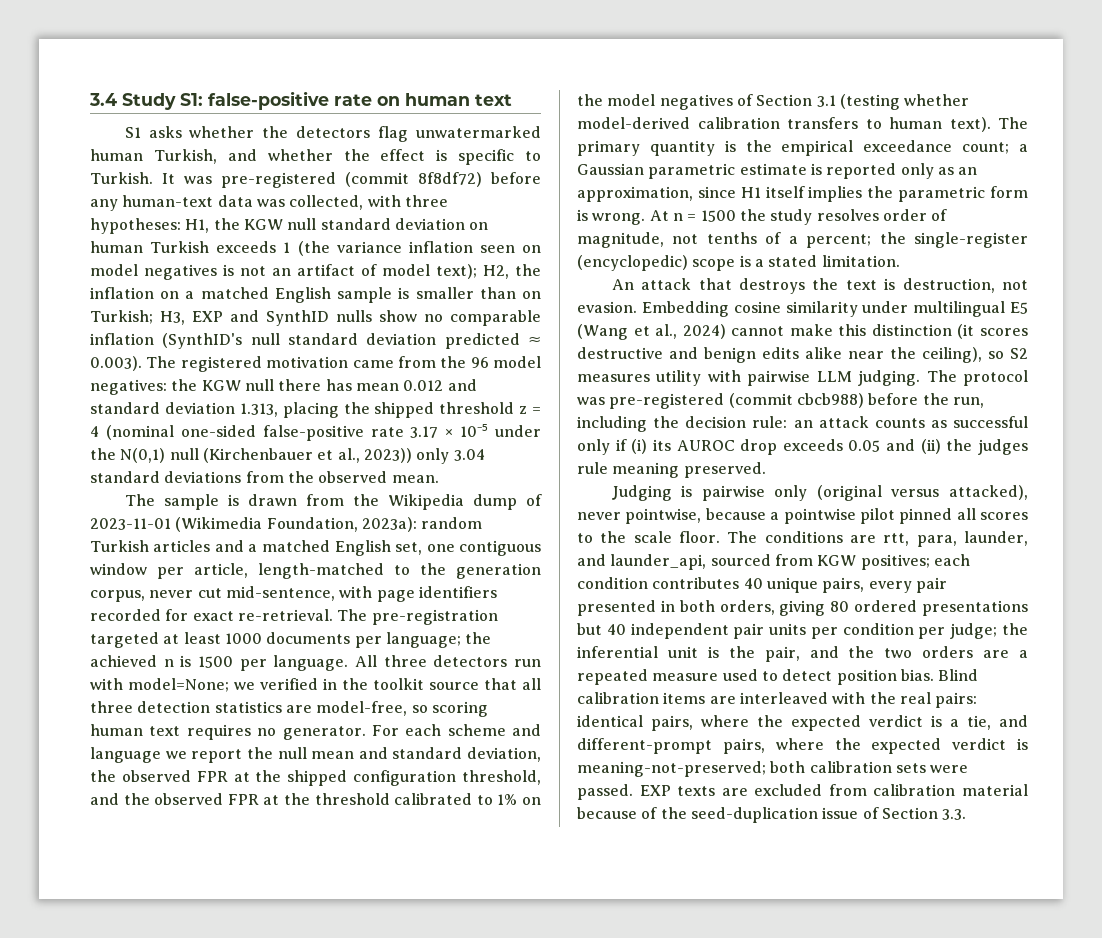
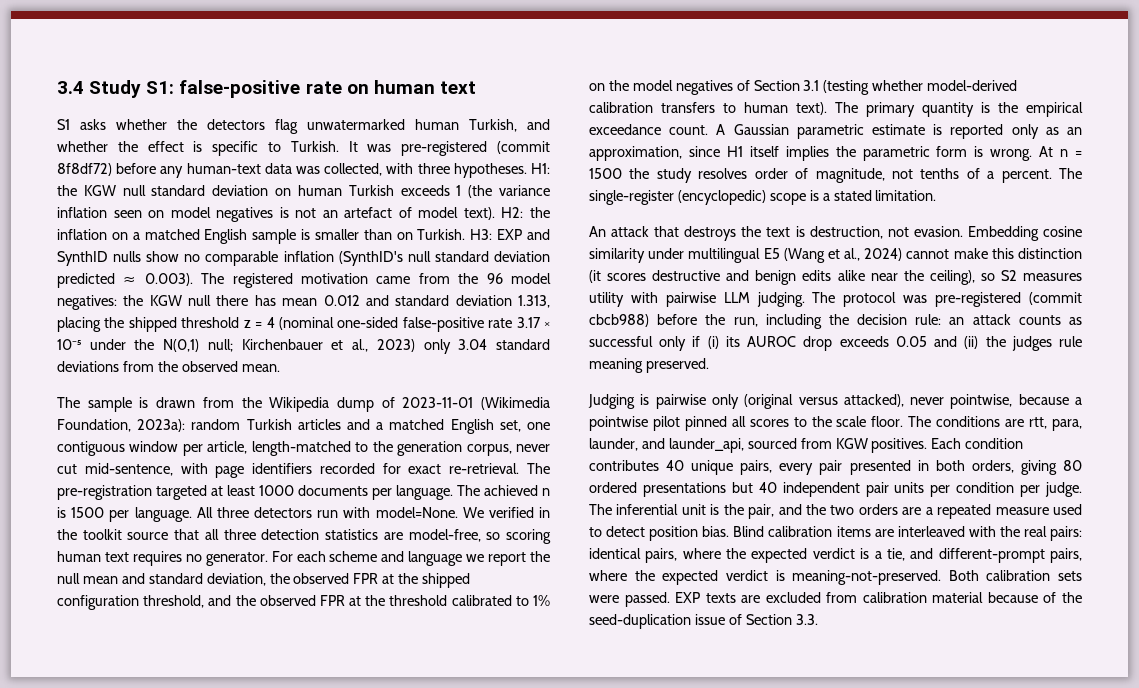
[90,218,210,234] hypotheses: H1, -> [453,163,550,178] hypotheses. H1:
[297,264,355,276] artifact -> [344,207,393,218] artefact
[436,264,509,279] text); H2, -> [463,207,524,220] text). H2:
[90,310,185,325] Turkish; H3, -> [417,229,493,240] Turkish. H3:
[169,448,412,463] null (Kirchenbauer et al., 2023)) -> [207,339,415,352] null; Kirchenbauer et al., 2023)
[385,632,492,648] language; the -> [396,485,480,500] language. The
[128,678,255,692] model=None; we -> [375,507,484,518] model=None. We
[962,142,1028,154] count; a -> [669,124,726,135] count. A
[806,232,906,248] percent; the -> [1001,168,1082,183] percent. The
[860,554,970,570] positives; each -> [871,438,962,453] positives. Each
[950,623,1028,639] judge; the -> [1045,482,1082,497] [589,504,612,515] judge. The
[577,761,806,777] meaning-not-preserved; both -> [792,570,979,585] meaning-not-preserved. Both

